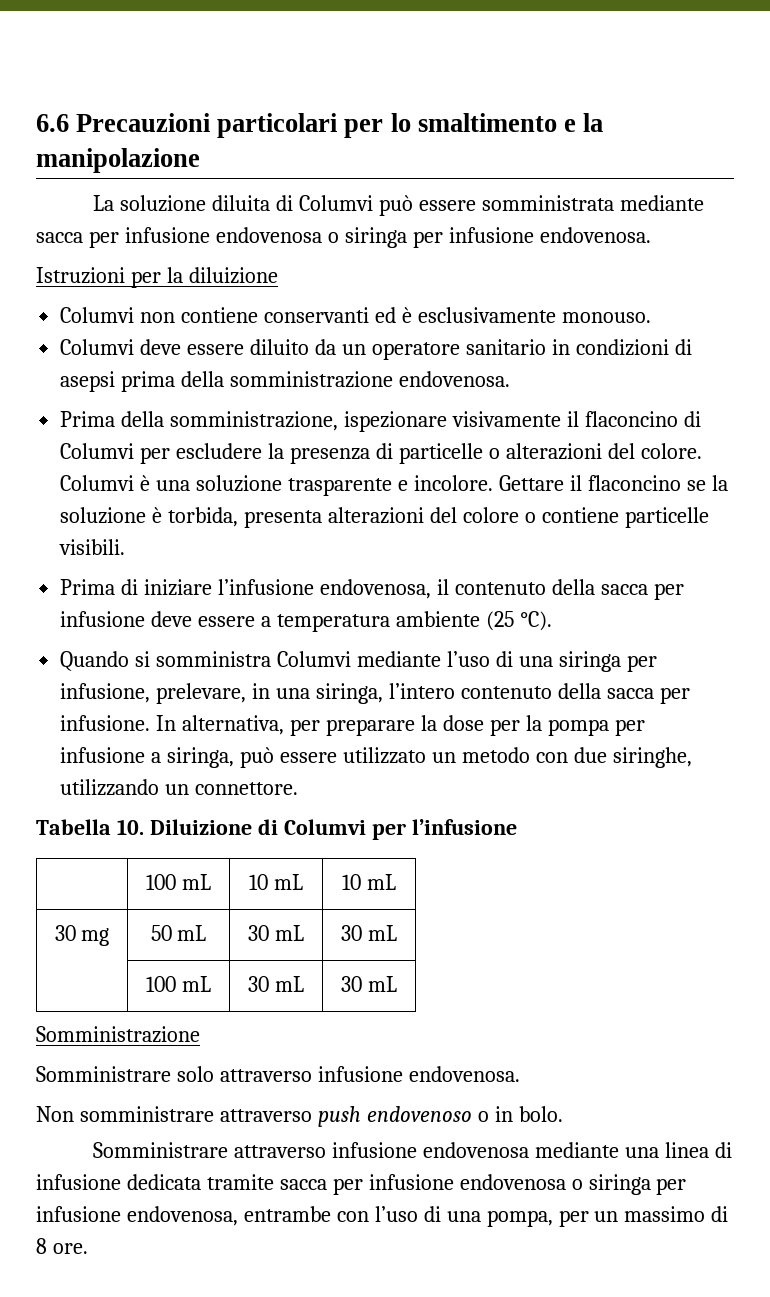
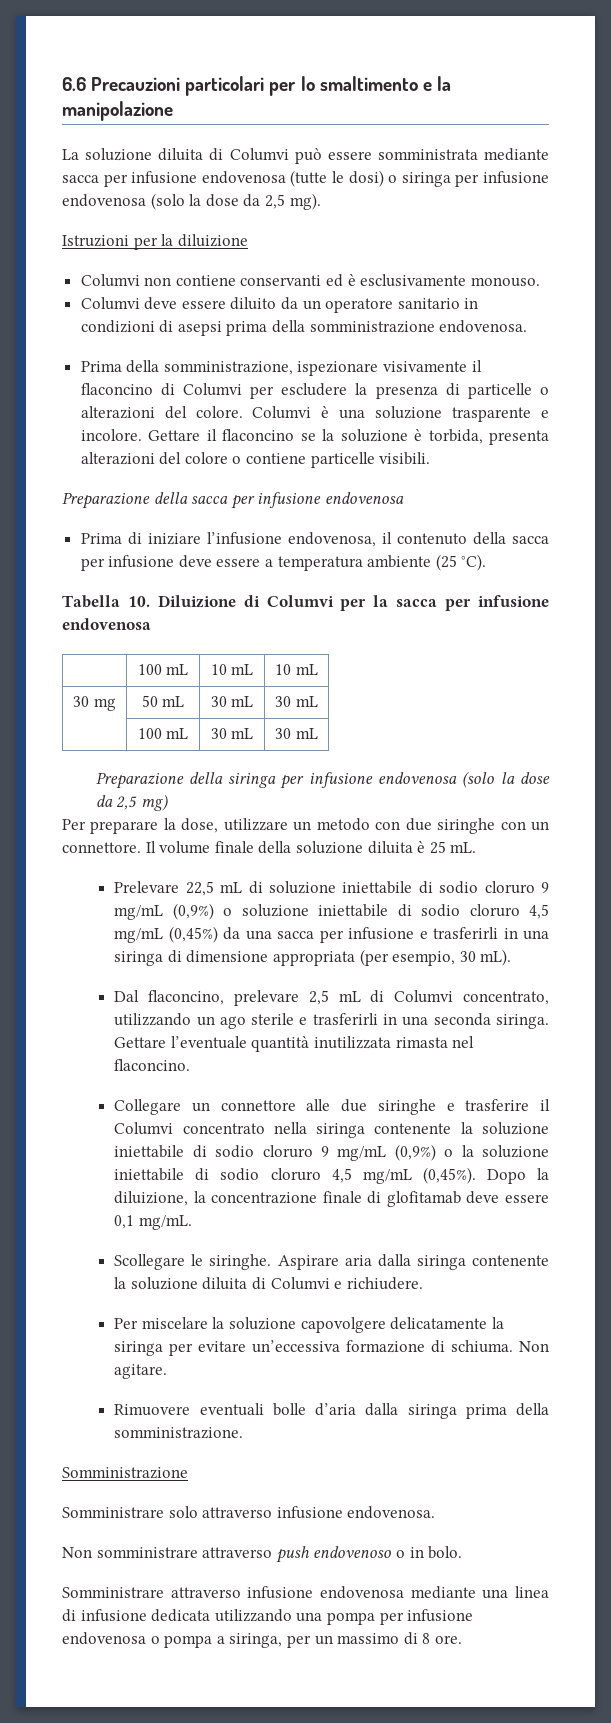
[327,227,651,248] o siringa per infusione endovenosa. -> [290,170,550,187] [62,193,321,210] (tutte le dosi) o siringa per infusione endovenosa (solo la dose da 2,5 mg).
(126, 547) none -> [62,492,404,509] // Preparazione della sacca per infusione endovenosa
[60,651,657,672] [60,683,690,704] [60,715,645,736] [60,747,692,768] [60,779,299,796] // Quando si somministra Columvi mediante l’uso di una siringa per infusione, prelevare, in una siringa, l’intero contenuto della sacca per infusione. In alternativa, per preparare la dose per la pompa per infusione a siringa, può essere utilizzato un metodo con due siringhe, utilizzando un connettore. -> (487, 562) none
[411,819,517,835] l’infusione -> [373,595,550,611] [62,618,151,630] la sacca per infusione endovenosa
(397, 984) none -> [95,771,550,789] [95,794,168,811] [62,818,549,834] [62,841,477,854] [114,881,550,896] [114,903,549,920] [114,926,549,943] [114,949,512,966] [114,990,550,1006] [114,1013,549,1029] [114,1036,475,1052] [114,1059,191,1071] [114,1099,550,1115] [114,1122,549,1138] [114,1144,550,1161] [114,1167,549,1184] [114,1191,549,1207] [114,1215,192,1230] [114,1254,549,1270] [114,1277,423,1290] [114,1317,504,1333] [114,1340,549,1356] [114,1364,168,1379] [114,1403,549,1419] [114,1427,244,1439] // Preparazione della siringa per infusione endovenosa (solo la dose da 2,5 mg) // Per preparare la dose, utilizzare un metodo con due siringhe con un connettore. Il volume finale della soluzione diluita è 25 mL. // Prelevare 22,5 mL di soluzione iniettabile di sodio cloruro 9 mg/mL (0,9%) o soluzione iniettabile di sodio cloruro 4,5 mg/mL (0,45%) da una sacca per infusione e trasferirli in una siringa di dimensione appropriata (per esempio, 30 mL). // Dal flaconcino, prelevare 2,5 mL di Columvi concentrato, utilizzando un ago sterile e trasferirli in una seconda siringa. Gettare l’eventuale quantità inutilizzata rimasta nel flaconcino. // Collegare un connettore alle due siringhe e trasferire il Columvi concentrato nella siringa contenente la soluzione iniettabile di sodio cloruro 9 mg/mL (0,9%) o la soluzione iniettabile di sodio cloruro 4,5 mg/mL (0,45%). Dopo la diluizione, la concentrazione finale di glofitamab deve essere 0,1 mg/mL. // Scollegare le siringhe. Aspirare aria dalla siringa contenente la soluzione diluita di Columvi e richiudere. // Per miscelare la soluzione capovolgere delicatamente la siringa per evitare un’eccessiva formazione di schiuma. Non agitare. // Rimuovere eventuali bolle d’aria dalla siringa prima della somministrazione.
[206,1174,687,1195] [36,1206,553,1227] tramite sacca per infusione endovenosa o siringa per infusione endovenosa, entrambe con l’uso di una pompa, -> [214,1609,474,1625] [62,1632,283,1648] utilizzando una pompa per infusione endovenosa o pompa a siringa,

